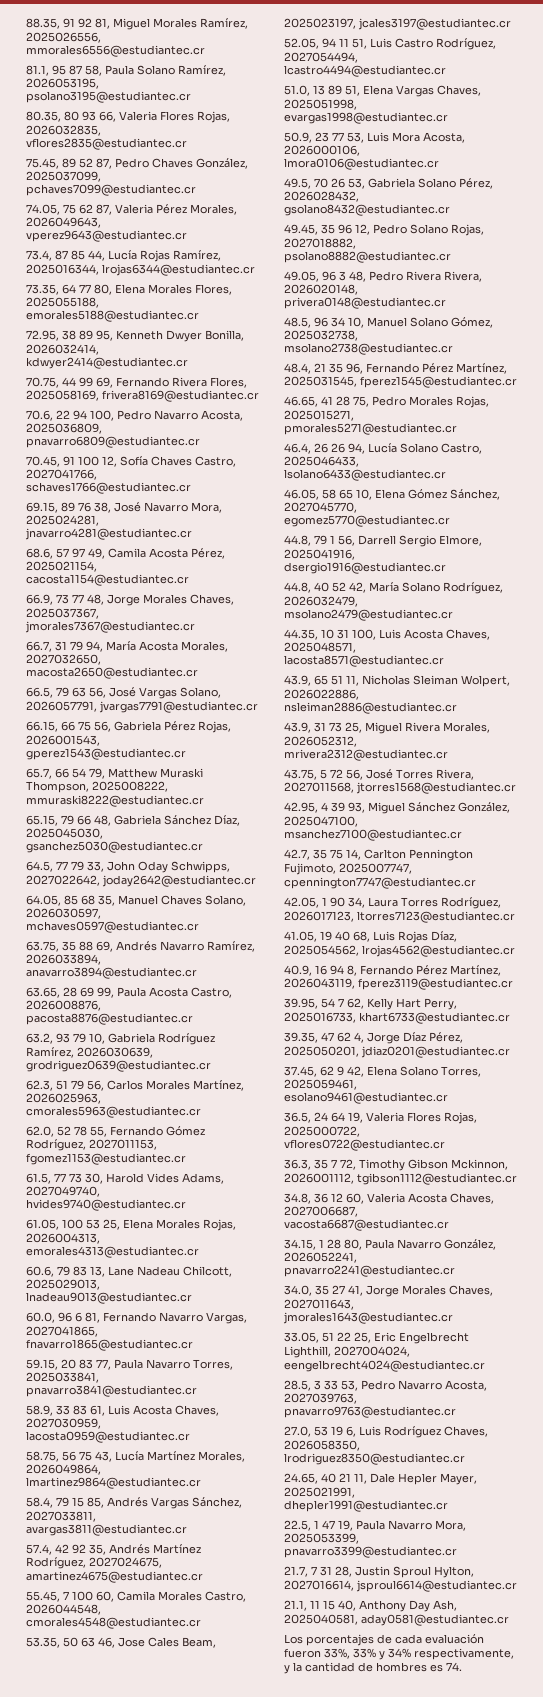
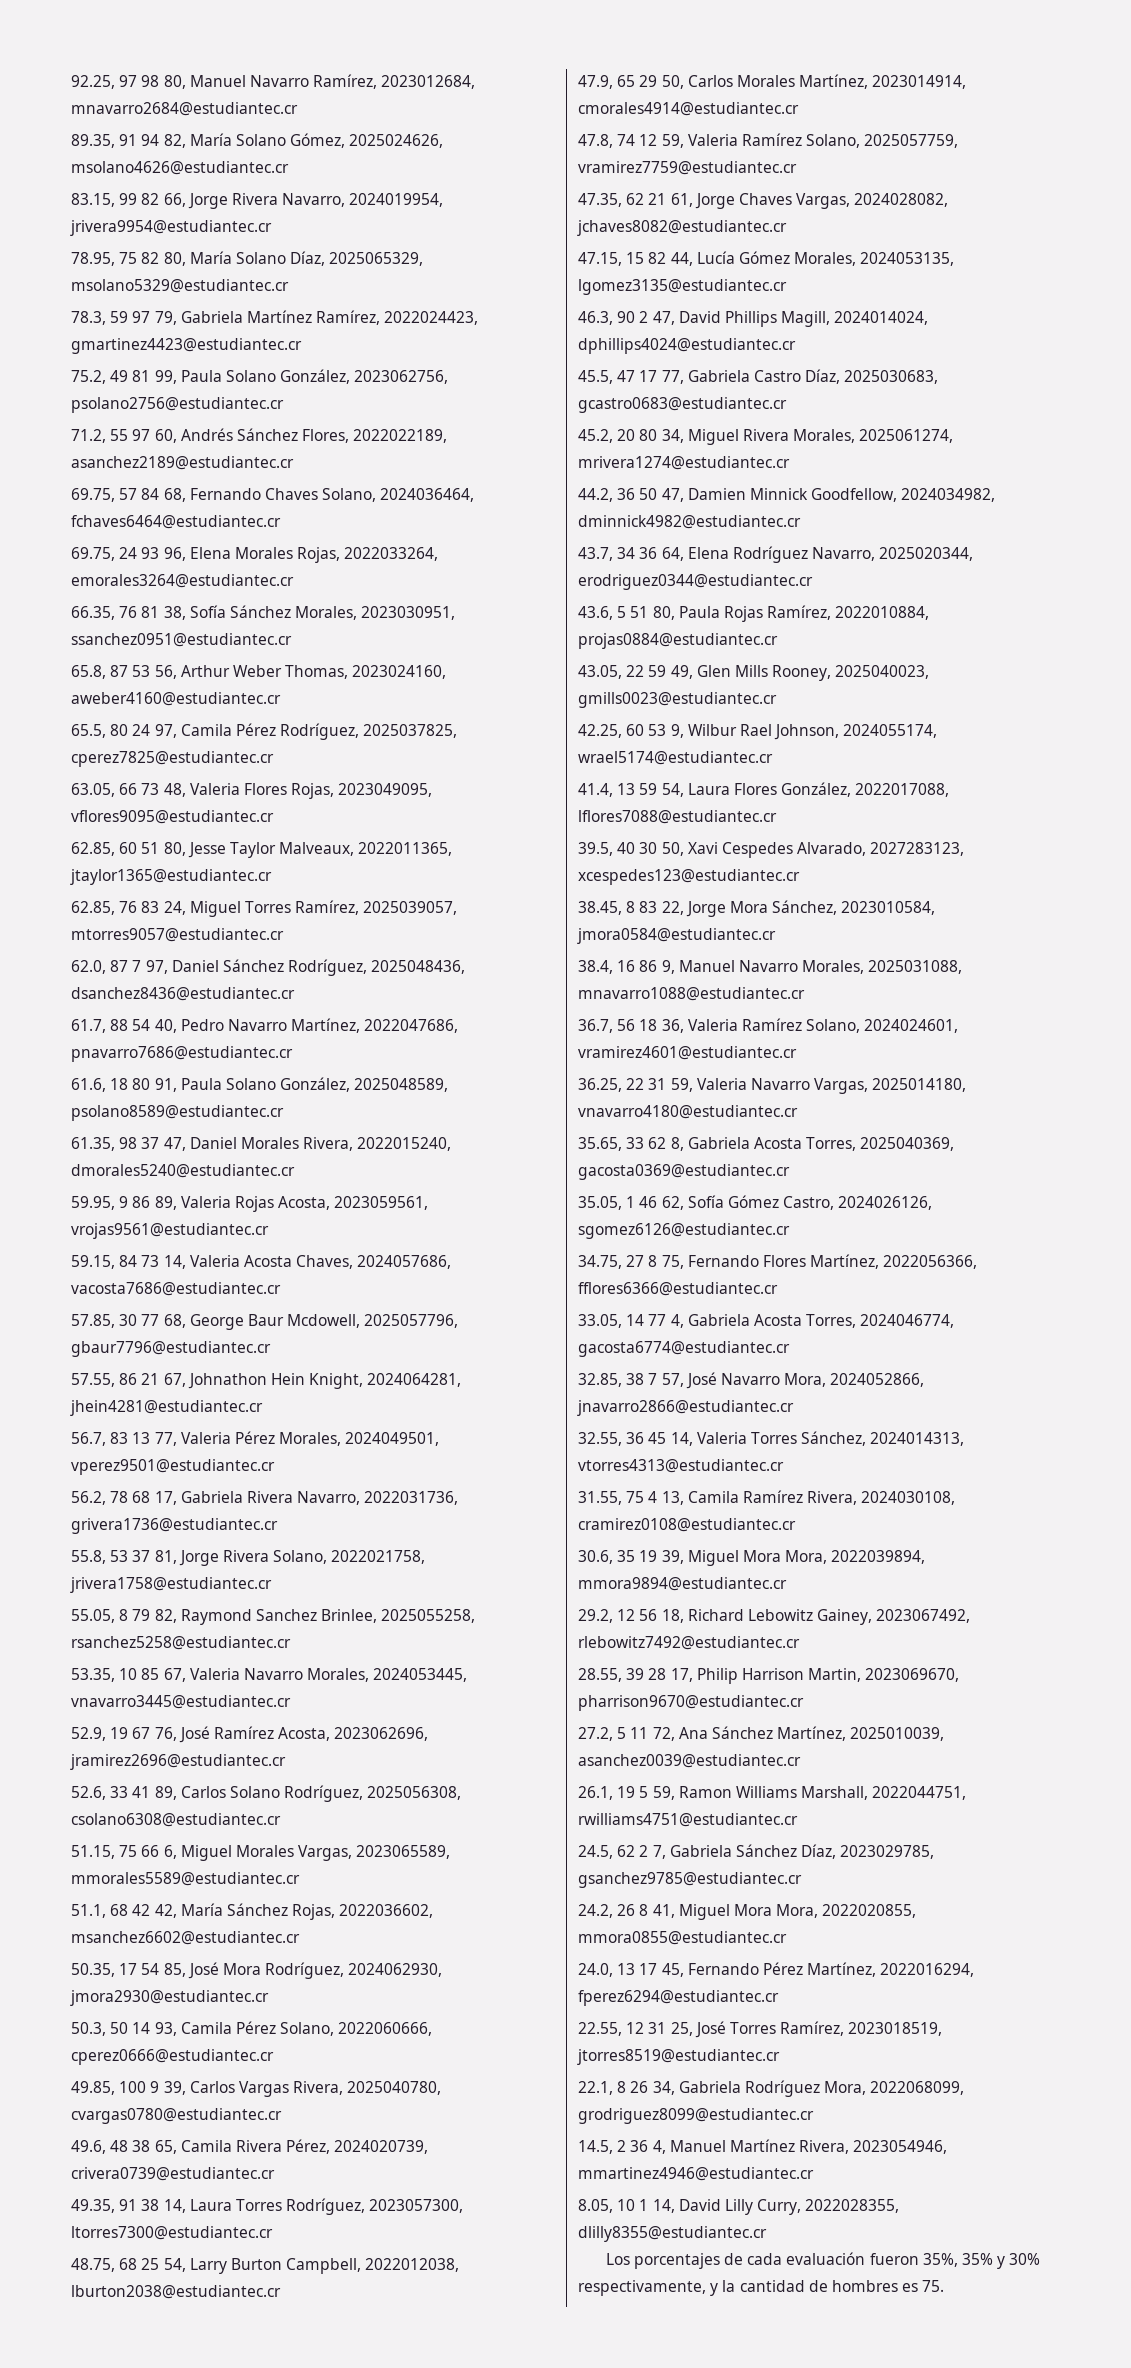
[26,18,248,30] [26,32,101,43] [26,45,205,57] [26,65,226,76] [26,78,99,89] [26,91,191,103] [26,111,230,123] [26,125,101,136] [26,138,187,150] [26,158,248,169] [26,171,101,182] [26,184,196,196] [26,204,237,215] [26,217,101,228] [26,230,187,242] [26,250,221,262] [26,264,255,276] [26,284,232,295] [26,297,99,308] [26,310,199,322] [26,330,244,342] [26,344,99,355] [26,357,188,369] [26,377,247,388] [26,390,259,402] [26,410,243,421] [26,423,102,434] [26,436,200,448] [26,456,236,467] [26,469,97,480] [26,482,191,494] [26,502,222,513] [26,515,99,526] [25,528,192,540] [26,548,225,559] [26,561,97,572] [26,574,189,586] [26,594,234,606] [26,608,99,619] [25,621,195,633] [26,641,228,652] [26,654,101,665] [26,667,198,679] [26,687,221,699] [26,701,258,713] [26,721,231,733] [26,735,100,746] [26,748,186,760] [26,768,203,779] [26,781,168,793] [26,795,204,807] [26,815,240,826] [26,828,103,839] [26,841,203,853] [26,861,230,873] [26,875,256,887] [26,895,246,906] [26,908,101,919] [26,921,199,933] [26,941,255,952] [26,954,101,965] [26,967,197,979] [26,987,232,998] [26,1000,101,1011] [26,1013,193,1025] [26,1033,215,1045] [26,1047,153,1058] [26,1060,211,1072] [26,1080,244,1091] [26,1093,101,1104] [26,1106,201,1118] [26,1126,205,1137] [26,1139,157,1151] [26,1153,186,1165] [26,1173,224,1184] [26,1186,100,1197] [26,1199,186,1211] [26,1219,236,1231] [26,1233,100,1244] [26,1246,199,1258] [26,1266,232,1277] [26,1279,100,1290] [26,1292,192,1304] [26,1312,247,1324] [26,1326,98,1337] [26,1339,193,1351] [26,1359,233,1370] [26,1372,99,1383] [26,1385,197,1397] [26,1405,219,1416] [26,1418,101,1429] [26,1431,190,1443] [26,1451,245,1462] [26,1464,101,1475] [26,1477,201,1489] [26,1497,242,1509] [26,1511,96,1522] [26,1524,187,1536] [26,1544,201,1555] [26,1557,162,1569] [26,1571,203,1583] [26,1591,246,1602] [26,1604,101,1615] [26,1617,201,1629] [26,1637,216,1648] [284,18,511,30] [284,38,496,50] [284,52,358,63] [284,65,446,77] [284,85,481,97] [284,99,357,110] [284,112,448,124] [284,132,465,143] [284,145,360,156] [284,158,439,170] [284,178,493,189] [284,191,359,202] [284,204,450,216] [284,224,484,236] [284,238,356,249] [284,251,451,263] [284,271,482,282] [284,284,358,295] [284,297,446,309] [284,317,493,328] [284,330,358,341] [284,343,453,355] [284,363,507,374] [284,376,517,388] [284,396,489,408] [284,410,354,421] [284,423,457,435] [284,443,482,454] [284,456,359,467] [284,469,446,481] [284,489,500,500] [284,502,357,513] [284,515,450,527] [284,535,482,547] [284,549,355,560] [284,562,446,574] [284,582,503,594] [284,596,358,607] [284,609,453,621] [284,629,490,640] [284,642,356,653] [284,655,444,667] [284,675,510,687] [284,689,359,700] [284,702,457,714] [284,722,490,734] [284,736,357,747] [284,749,448,761] [284,769,474,780] [284,782,516,794] [284,802,510,814] [284,816,358,827] [284,829,462,841] [284,849,473,861] [284,863,412,875] [284,877,476,889] [284,897,501,909] [284,911,515,923] [284,931,457,943] [284,945,515,957] [284,965,501,976] [284,978,513,990] [284,998,457,1010] [284,1012,510,1024] [284,1032,463,1044] [284,1046,510,1058] [284,1066,481,1077] [284,1079,357,1090] [284,1092,448,1104] [284,1112,477,1124] [284,1126,360,1137] [284,1139,445,1151] [284,1159,508,1171] [284,1173,517,1185] [284,1193,494,1204] [284,1206,358,1217] [284,1219,449,1231] [284,1239,496,1250] [284,1252,357,1263] [284,1265,455,1277] [284,1285,493,1297] [284,1299,354,1310] [283,1312,453,1324] [284,1332,469,1344] [284,1346,410,1358] [284,1360,485,1372] [284,1380,487,1391] [284,1393,357,1404] [284,1406,456,1418] [284,1426,488,1438] [284,1440,360,1451] [284,1453,465,1465] [284,1473,477,1485] [284,1487,355,1498] [284,1500,448,1512] [284,1520,466,1531] [284,1533,359,1544] [284,1546,457,1558] [284,1566,474,1578] [284,1580,517,1592] [284,1600,457,1612] [284,1614,509,1626] 88.35, 91 92 81, Miguel Morales Ramírez, 2025026556, mmorales6556@estudiantec.cr // 81.1, 95 87 58, Paula Solano Ramírez, 2026053195, psolano3195@estudiantec.cr // 80.35, 80 93 66, Valeria Flores Rojas, 2026032835, vflores2835@estudiantec.cr // 75.45, 89 52 87, Pedro Chaves González, 2025037099, pchaves7099@estudiantec.cr // 74.05, 75 62 87, Valeria Pérez Morales, 2026049643, vperez9643@estudiantec.cr // 73.4, 87 85 44, Lucía Rojas Ramírez, 2025016344, lrojas6344@estudiantec.cr // 73.35, 64 77 80, Elena Morales Flores, 2025055188, emorales5188@estudiantec.cr // 72.95, 38 89 95, Kenneth Dwyer Bonilla, 2026032414, kdwyer2414@estudiantec.cr // 70.75, 44 99 69, Fernando Rivera Flores, 2025058169, frivera8169@estudiantec.cr // 70.6, 22 94 100, Pedro Navarro Acosta, 2025036809, pnavarro6809@estudiantec.cr // 70.45, 91 100 12, Sofía Chaves Castro, 2027041766, schaves1766@estudiantec.cr // 69.15, 89 76 38, José Navarro Mora, 2025024281, jnavarro4281@estudiantec.cr // 68.6, 57 97 49, Camila Acosta Pérez, 2025021154, cacosta1154@estudiantec.cr // 66.9, 73 77 48, Jorge Morales Chaves, 2025037367, jmorales7367@estudiantec.cr // 66.7, 31 79 94, María Acosta Morales, 2027032650, macosta2650@estudiantec.cr // 66.5, 79 63 56, José Vargas Solano, 2026057791, jvargas7791@estudiantec.cr // 66.15, 66 75 56, Gabriela Pérez Rojas, 2026001543, gperez1543@estudiantec.cr // 65.7, 66 54 79, Matthew Muraski Thompson, 2025008222, mmuraski8222@estudiantec.cr // 65.15, 79 66 48, Gabriela Sánchez Díaz, 2025045030, gsanchez5030@estudiantec.cr // 64.5, 77 79 33, John Oday Schwipps, 2027022642, joday2642@estudiantec.cr // 64.05, 85 68 35, Manuel Chaves Solano, 2026030597, mchaves0597@estudiantec.cr // 63.75, 35 88 69, Andrés Navarro Ramírez, 2026033894, anavarro3894@estudiantec.cr // 63.65, 28 69 99, Paula Acosta Castro, 2026008876, pacosta8876@estudiantec.cr // 63.2, 93 79 10, Gabriela Rodríguez Ramírez, 2026030639, grodriguez0639@estudiantec.cr // 62.3, 51 79 56, Carlos Morales Martínez, 2026025963, cmorales5963@estudiantec.cr // 62.0, 52 78 55, Fernando Gómez Rodríguez, 2027011153, fgomez1153@estudiantec.cr // 61.5, 77 73 30, Harold Vides Adams, 2027049740, hvides9740@estudiantec.cr // 61.05, 100 53 25, Elena Morales Rojas, 2026004313, emorales4313@estudiantec.cr // 60.6, 79 83 13, Lane Nadeau Chilcott, 2025029013, lnadeau9013@estudiantec.cr // 60.0, 96 6 81, Fernando Navarro Vargas, 2027041865, fnavarro1865@estudiantec.cr // 59.15, 20 83 77, Paula Navarro Torres, 2025033841, pnavarro3841@estudiantec.cr // 58.9, 33 83 61, Luis Acosta Chaves, 2027030959, lacosta0959@estudiantec.cr // 58.75, 56 75 43, Lucía Martínez Morales, 2026049864, lmartinez9864@estudiantec.cr // 58.4, 79 15 85, Andrés Vargas Sánchez, 2027033811, avargas3811@estudiantec.cr // 57.4, 42 92 35, Andrés Martínez Rodríguez, 2027024675, amartinez4675@estudiantec.cr // 55.45, 7 100 60, Camila Morales Castro, 2026044548, cmorales4548@estudiantec.cr // 53.35, 50 63 46, Jose Cales Beam, 2025023197, jcales3197@estudiantec.cr // 52.05, 94 11 51, Luis Castro Rodríguez, 2027054494, lcastro4494@estudiantec.cr // 51.0, 13 89 51, Elena Vargas Chaves, 2025051998, evargas1998@estudiantec.cr // 50.9, 23 77 53, Luis Mora Acosta, 2026000106, lmora0106@estudiantec.cr // 49.5, 70 26 53, Gabriela Solano Pérez, 2026028432, gsolano8432@estudiantec.cr // 49.45, 35 96 12, Pedro Solano Rojas, 2027018882, psolano8882@estudiantec.cr // 49.05, 96 3 48, Pedro Rivera Rivera, 2026020148, privera0148@estudiantec.cr // 48.5, 96 34 10, Manuel Solano Gómez, 2025032738, msolano2738@estudiantec.cr // 48.4, 21 35 96, Fernando Pérez Martínez, 2025031545, fperez1545@estudiantec.cr // 46.65, 41 28 75, Pedro Morales Rojas, 2025015271, pmorales5271@estudiantec.cr // 46.4, 26 26 94, Lucía Solano Castro, 2025046433, lsolano6433@estudiantec.cr // 46.05, 58 65 10, Elena Gómez Sánchez, 2027045770, egomez5770@estudiantec.cr // 44.8, 79 1 56, Darrell Sergio Elmore, 2025041916, dsergio1916@estudiantec.cr // 44.8, 40 52 42, María Solano Rodríguez, 2026032479, msolano2479@estudiantec.cr // 44.35, 10 31 100, Luis Acosta Chaves, 2025048571, lacosta8571@estudiantec.cr // 43.9, 65 51 11, Nicholas Sleiman Wolpert, 2026022886, nsleiman2886@estudiantec.cr // 43.9, 31 73 25, Miguel Rivera Morales, 2026052312, mrivera2312@estudiantec.cr // 43.75, 5 72 56, José Torres Rivera, 2027011568, jtorres1568@estudiantec.cr // 42.95, 4 39 93, Miguel Sánchez González, 2025047100, msanchez7100@estudiantec.cr // 42.7, 35 75 14, Carlton Pennington Fujimoto, 2025007747, cpennington7747@estudiantec.cr // 42.05, 1 90 34, Laura Torres Rodríguez, 2026017123, ltorres7123@estudiantec.cr // 41.05, 19 40 68, Luis Rojas Díaz, 2025054562, lrojas4562@estudiantec.cr // 40.9, 16 94 8, Fernando Pérez Martínez, 2026043119, fperez3119@estudiantec.cr // 39.95, 54 7 62, Kelly Hart Perry, 2025016733, khart6733@estudiantec.cr // 39.35, 47 62 4, Jorge Díaz Pérez, 2025050201, jdiaz0201@estudiantec.cr // 37.45, 62 9 42, Elena Solano Torres, 2025059461, esolano9461@estudiantec.cr // 36.5, 24 64 19, Valeria Flores Rojas, 2025000722, vflores0722@estudiantec.cr // 36.3, 35 7 72, Timothy Gibson Mckinnon, 2026001112, tgibson1112@estudiantec.cr // 34.8, 36 12 60, Valeria Acosta Chaves, 2027006687, vacosta6687@estudiantec.cr // 34.15, 1 28 80, Paula Navarro González, 2026052241, pnavarro2241@estudiantec.cr // 34.0, 35 27 41, Jorge Morales Chaves, 2027011643, jmorales1643@estudiantec.cr // 33.05, 51 22 25, Eric Engelbrecht Lighthill, 2027004024, eengelbrecht4024@estudiantec.cr // 28.5, 3 33 53, Pedro Navarro Acosta, 2027039763, pnavarro9763@estudiantec.cr // 27.0, 53 19 6, Luis Rodríguez Chaves, 2026058350, lrodriguez8350@estudiantec.cr // 24.65, 40 21 11, Dale Hepler Mayer, 2025021991, dhepler1991@estudiantec.cr // 22.5, 1 47 19, Paula Navarro Mora, 2025053399, pnavarro3399@estudiantec.cr // 21.7, 7 31 28, Justin Sproul Hylton, 2027016614, jsproul6614@estudiantec.cr // 21.1, 11 15 40, Anthony Day Ash, 2025040581, aday0581@estudiantec.cr -> [71,74,476,89] [71,102,298,116] [71,133,444,148] [71,161,289,175] [71,193,444,209] [70,220,272,236] [71,251,424,266] [71,279,289,293] [71,310,479,325] [71,338,302,354] [71,369,449,384] [71,397,284,413] [71,428,448,443] [71,456,294,470] [71,488,475,502] [71,515,281,529] [71,547,439,563] [71,574,294,588] [71,605,456,620] [71,633,292,647] [71,665,447,679] [71,692,281,706] [71,723,458,740] [71,751,274,767] [71,783,433,799] [71,810,274,824] [71,842,453,858] [70,869,272,885] [71,900,458,917] [71,928,284,942] [71,959,466,976] [71,987,295,1001] [71,1018,459,1033] [71,1046,293,1062] [71,1077,449,1092] [71,1105,284,1121] [71,1137,452,1151] [71,1164,295,1178] [71,1196,429,1212] [71,1223,269,1239] [71,1255,452,1269] [71,1282,281,1296] [71,1314,459,1330] [71,1341,271,1357] [71,1373,462,1389] [70,1400,263,1416] [71,1431,440,1446] [71,1459,275,1475] [71,1491,459,1505] [71,1518,278,1534] [71,1550,426,1566] [70,1577,272,1593] [71,1609,476,1625] [71,1636,291,1650] [71,1668,468,1682] [71,1695,291,1709] [71,1726,429,1743] [70,1754,286,1770] [71,1785,462,1802] [71,1813,281,1827] [71,1845,451,1861] [71,1872,300,1886] [71,1903,434,1920] [71,1931,300,1945] [71,1962,443,1979] [70,1990,269,2006] [71,2021,433,2036] [71,2049,274,2065] [71,2081,442,2097] [71,2108,282,2124] [71,2139,429,2154] [71,2167,275,2181] [71,2198,464,2215] [71,2226,273,2240] [71,2258,460,2274] [71,2285,281,2299] [578,74,967,89] [578,102,799,116] [578,133,959,148] [578,161,797,175] [578,193,949,209] [577,220,787,236] [578,251,955,266] [578,279,787,295] [578,311,929,327] [578,338,796,354] [578,369,939,384] [578,397,787,413] [578,429,954,445] [578,456,790,470] [578,488,996,502] [578,515,801,529] [578,546,974,563] [578,574,813,590] [578,605,930,622] [578,633,778,649] [578,665,930,681] [578,692,777,708] [578,724,938,740] [578,751,773,765] [578,782,950,797] [578,810,777,824] [578,842,965,858] [578,869,800,885] [578,900,936,917] [577,928,776,944] [578,960,963,974] [578,987,805,1001] [578,1018,959,1033] [578,1046,797,1060] [578,1078,967,1094] [578,1105,798,1119] [578,1137,955,1151] [578,1164,790,1180] [578,1195,933,1210] [578,1223,790,1239] [578,1254,978,1269] [578,1282,778,1296] [578,1314,955,1328] [578,1341,790,1357] [578,1372,925,1389] [577,1400,794,1416] [578,1431,965,1446] [578,1459,784,1473] [578,1490,956,1505] [578,1518,796,1532] [578,1550,926,1566] [578,1577,787,1591] [578,1609,971,1625] [578,1636,800,1650] [578,1668,960,1684] [578,1695,804,1711] [578,1726,945,1741] [578,1754,801,1768] [578,1786,967,1800] [578,1813,798,1827] [578,1844,935,1859] [578,1872,802,1888] [578,1904,917,1920] [578,1931,787,1945] [578,1962,975,1977] [578,1990,779,2006] [578,2021,943,2038] [577,2049,780,2065] [578,2080,965,2097] [578,2108,814,2124] [578,2139,948,2154] [578,2167,814,2181] [578,2199,900,2215] [578,2226,767,2242] 92.25, 97 98 80, Manuel Navarro Ramírez, 2023012684, mnavarro2684@estudiantec.cr // 89.35, 91 94 82, María Solano Gómez, 2025024626, msolano4626@estudiantec.cr // 83.15, 99 82 66, Jorge Rivera Navarro, 2024019954, jrivera9954@estudiantec.cr // 78.95, 75 82 80, María Solano Díaz, 2025065329, msolano5329@estudiantec.cr // 78.3, 59 97 79, Gabriela Martínez Ramírez, 2022024423, gmartinez4423@estudiantec.cr // 75.2, 49 81 99, Paula Solano González, 2023062756, psolano2756@estudiantec.cr // 71.2, 55 97 60, Andrés Sánchez Flores, 2022022189, asanchez2189@estudiantec.cr // 69.75, 57 84 68, Fernando Chaves Solano, 2024036464, fchaves6464@estudiantec.cr // 69.75, 24 93 96, Elena Morales Rojas, 2022033264, emorales3264@estudiantec.cr // 66.35, 76 81 38, Sofía Sánchez Morales, 2023030951, ssanchez0951@estudiantec.cr // 65.8, 87 53 56, Arthur Weber Thomas, 2023024160, aweber4160@estudiantec.cr // 65.5, 80 24 97, Camila Pérez Rodríguez, 2025037825, cperez7825@estudiantec.cr // 63.05, 66 73 48, Valeria Flores Rojas, 2023049095, vflores9095@estudiantec.cr // 62.85, 60 51 80, Jesse Taylor Malveaux, 2022011365, jtaylor1365@estudiantec.cr // 62.85, 76 83 24, Miguel Torres Ramírez, 2025039057, mtorres9057@estudiantec.cr // 62.0, 87 7 97, Daniel Sánchez Rodríguez, 2025048436, dsanchez8436@estudiantec.cr // 61.7, 88 54 40, Pedro Navarro Martínez, 2022047686, pnavarro7686@estudiantec.cr // 61.6, 18 80 91, Paula Solano González, 2025048589, psolano8589@estudiantec.cr // 61.35, 98 37 47, Daniel Morales Rivera, 2022015240, dmorales5240@estudiantec.cr // 59.95, 9 86 89, Valeria Rojas Acosta, 2023059561, vrojas9561@estudiantec.cr // 59.15, 84 73 14, Valeria Acosta Chaves, 2024057686, vacosta7686@estudiantec.cr // 57.85, 30 77 68, George Baur Mcdowell, 2025057796, gbaur7796@estudiantec.cr // 57.55, 86 21 67, Johnathon Hein Knight, 2024064281, jhein4281@estudiantec.cr // 56.7, 83 13 77, Valeria Pérez Morales, 2024049501, vperez9501@estudiantec.cr // 56.2, 78 68 17, Gabriela Rivera Navarro, 2022031736, grivera1736@estudiantec.cr // 55.8, 53 37 81, Jorge Rivera Solano, 2022021758, jrivera1758@estudiantec.cr // 55.05, 8 79 82, Raymond Sanchez Brinlee, 2025055258, rsanchez5258@estudiantec.cr // 53.35, 10 85 67, Valeria Navarro Morales, 2024053445, vnavarro3445@estudiantec.cr // 52.9, 19 67 76, José Ramírez Acosta, 2023062696, jramirez2696@estudiantec.cr // 52.6, 33 41 89, Carlos Solano Rodríguez, 2025056308, csolano6308@estudiantec.cr // 51.15, 75 66 6, Miguel Morales Vargas, 2023065589, mmorales5589@estudiantec.cr // 51.1, 68 42 42, María Sánchez Rojas, 2022036602, msanchez6602@estudiantec.cr // 50.35, 17 54 85, José Mora Rodríguez, 2024062930, jmora2930@estudiantec.cr // 50.3, 50 14 93, Camila Pérez Solano, 2022060666, cperez0666@estudiantec.cr // 49.85, 100 9 39, Carlos Vargas Rivera, 2025040780, cvargas0780@estudiantec.cr // 49.6, 48 38 65, Camila Rivera Pérez, 2024020739, crivera0739@estudiantec.cr // 49.35, 91 38 14, Laura Torres Rodríguez, 2023057300, ltorres7300@estudiantec.cr // 48.75, 68 25 54, Larry Burton Campbell, 2022012038, lburton2038@estudiantec.cr // 47.9, 65 29 50, Carlos Morales Martínez, 2023014914, cmorales4914@estudiantec.cr // 47.8, 74 12 59, Valeria Ramírez Solano, 2025057759, vramirez7759@estudiantec.cr // 47.35, 62 21 61, Jorge Chaves Vargas, 2024028082, jchaves8082@estudiantec.cr // 47.15, 15 82 44, Lucía Gómez Morales, 2024053135, lgomez3135@estudiantec.cr // 46.3, 90 2 47, David Phillips Magill, 2024014024, dphillips4024@estudiantec.cr // 45.5, 47 17 77, Gabriela Castro Díaz, 2025030683, gcastro0683@estudiantec.cr // 45.2, 20 80 34, Miguel Rivera Morales, 2025061274, mrivera1274@estudiantec.cr // 44.2, 36 50 47, Damien Minnick Goodfellow, 2024034982, dminnick4982@estudiantec.cr // 43.7, 34 36 64, Elena Rodríguez Navarro, 2025020344, erodriguez0344@estudiantec.cr // 43.6, 5 51 80, Paula Rojas Ramírez, 2022010884, projas0884@estudiantec.cr // 43.05, 22 59 49, Glen Mills Rooney, 2025040023, gmills0023@estudiantec.cr // 42.25, 60 53 9, Wilbur Rael Johnson, 2024055174, wrael5174@estudiantec.cr // 41.4, 13 59 54, Laura Flores González, 2022017088, lflores7088@estudiantec.cr // 39.5, 40 30 50, Xavi Cespedes Alvarado, 2027283123, xcespedes123@estudiantec.cr // 38.45, 8 83 22, Jorge Mora Sánchez, 2023010584, jmora0584@estudiantec.cr // 38.4, 16 86 9, Manuel Navarro Morales, 2025031088, mnavarro1088@estudiantec.cr // 36.7, 56 18 36, Valeria Ramírez Solano, 2024024601, vramirez4601@estudiantec.cr // 36.25, 22 31 59, Valeria Navarro Vargas, 2025014180, vnavarro4180@estudiantec.cr // 35.65, 33 62 8, Gabriela Acosta Torres, 2025040369, gacosta0369@estudiantec.cr // 35.05, 1 46 62, Sofía Gómez Castro, 2024026126, sgomez6126@estudiantec.cr // 34.75, 27 8 75, Fernando Flores Martínez, 2022056366, fflores6366@estudiantec.cr // 33.05, 14 77 4, Gabriela Acosta Torres, 2024046774, gacosta6774@estudiantec.cr // 32.85, 38 7 57, José Navarro Mora, 2024052866, jnavarro2866@estudiantec.cr // 32.55, 36 45 14, Valeria Torres Sánchez, 2024014313, vtorres4313@estudiantec.cr // 31.55, 75 4 13, Camila Ramírez Rivera, 2024030108, cramirez0108@estudiantec.cr // 30.6, 35 19 39, Miguel Mora Mora, 2022039894, mmora9894@estudiantec.cr // 29.2, 12 56 18, Richard Lebowitz Gainey, 2023067492, rlebowitz7492@estudiantec.cr // 28.55, 39 28 17, Philip Harrison Martin, 2023069670, pharrison9670@estudiantec.cr // 27.2, 5 11 72, Ana Sánchez Martínez, 2025010039, asanchez0039@estudiantec.cr // 26.1, 19 5 59, Ramon Williams Marshall, 2022044751, rwilliams4751@estudiantec.cr // 24.5, 62 2 7, Gabriela Sánchez Díaz, 2023029785, gsanchez9785@estudiantec.cr // 24.2, 26 8 41, Miguel Mora Mora, 2022020855, mmora0855@estudiantec.cr // 24.0, 13 17 45, Fernando Pérez Martínez, 2022016294, fperez6294@estudiantec.cr // 22.55, 12 31 25, José Torres Ramírez, 2023018519, jtorres8519@estudiantec.cr // 22.1, 8 26 34, Gabriela Rodríguez Mora, 2022068099, grodriguez8099@estudiantec.cr // 14.5, 2 36 4, Manuel Martínez Rivera, 2023054946, mmartinez4946@estudiantec.cr // 8.05, 10 1 14, David Lilly Curry, 2022028355, dlilly8355@estudiantec.cr
[324,1648,411,1660] 33%, 33% y 34% -> [922,2253,1041,2269] 35%, 35% y 30%
[446,1662,462,1671] 74. -> [922,2280,945,2292] 75.

